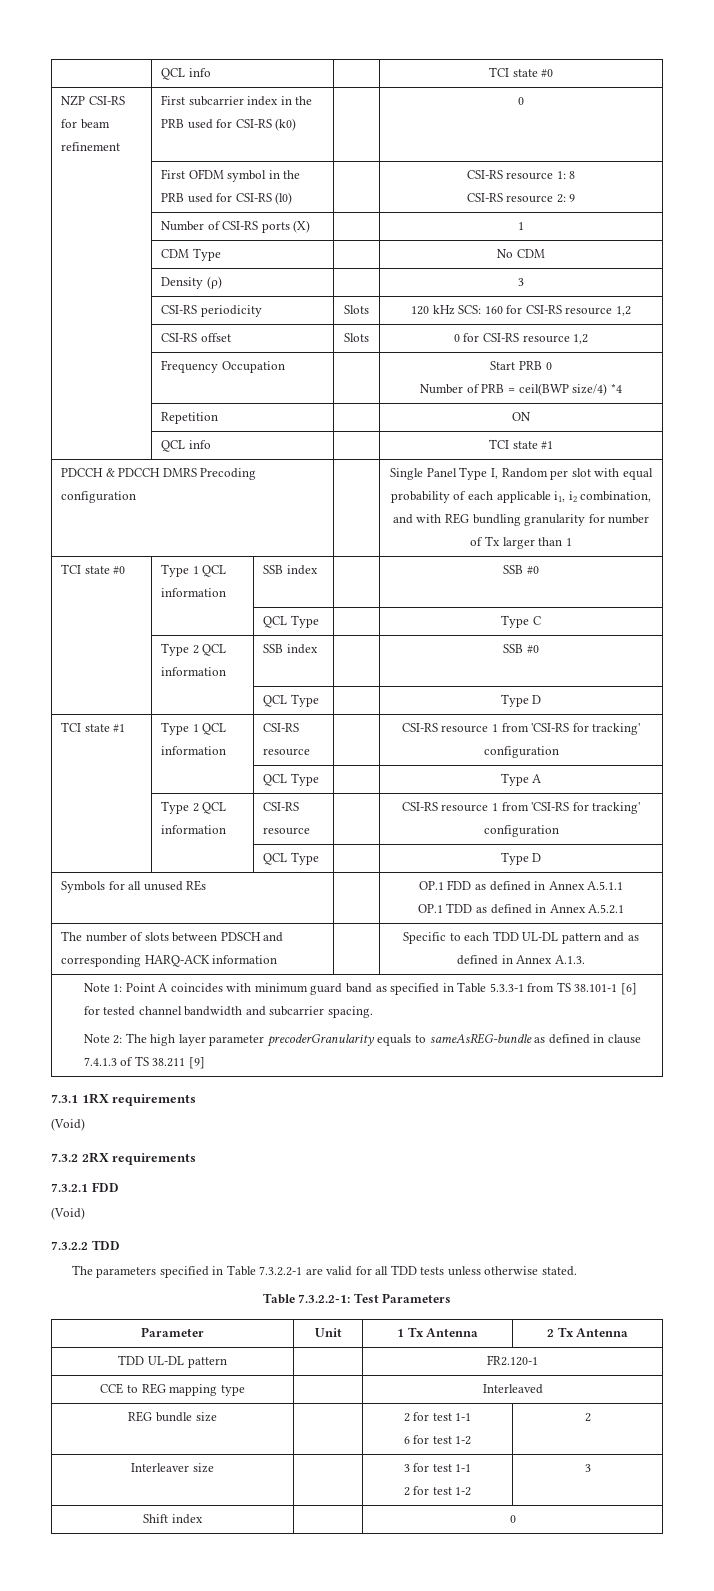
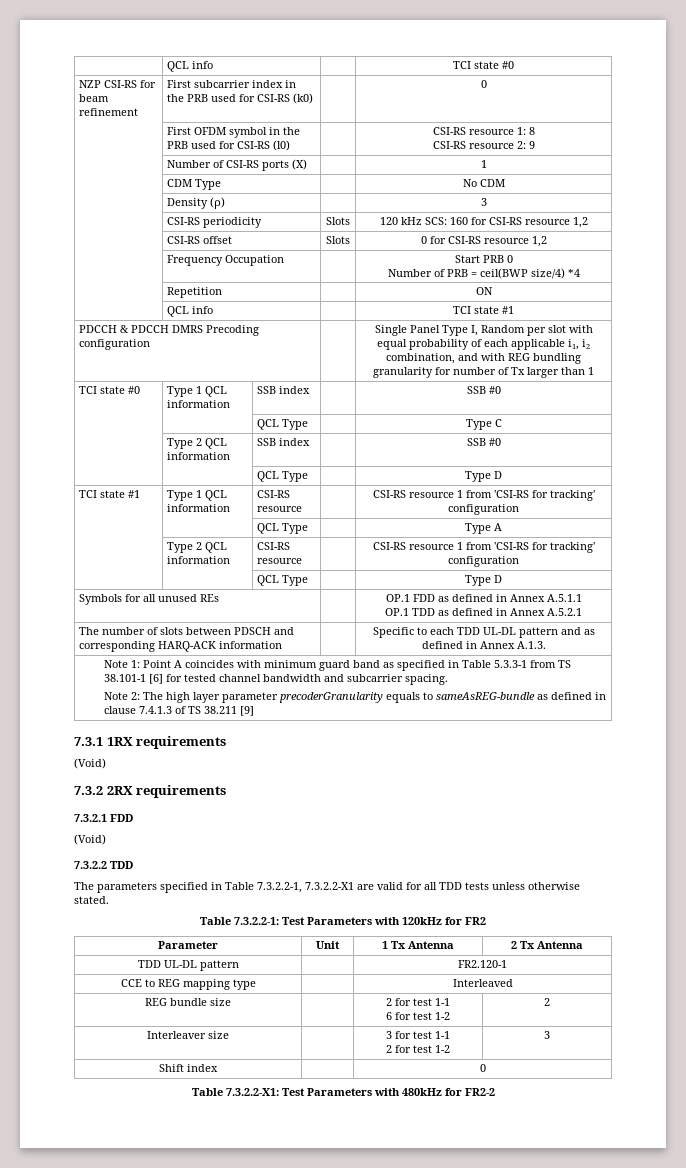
[259,1266,303,1276] 7.3.2.2-1 -> [257,882,354,893] 7.3.2.2-1, 7.3.2.2-X1
(452, 1298) none -> [374,917,486,925] with 120kHz for FR2
(516, 1519) none -> [191,1088,495,1096] // Table 7.3.2.2-X1: Test Parameters with 480kHz for FR2-2

